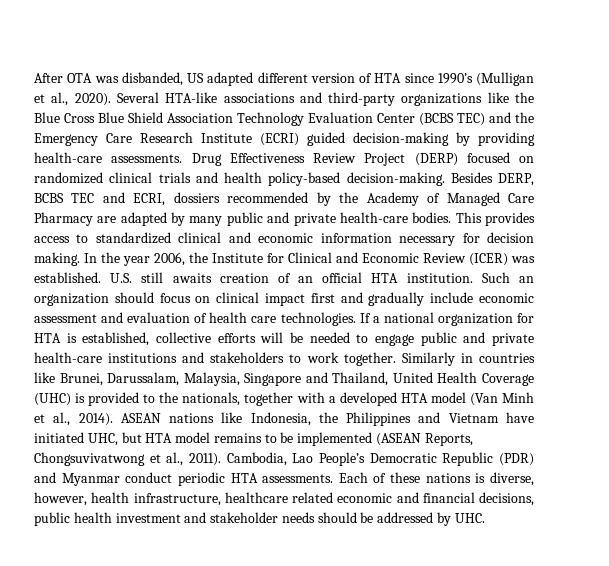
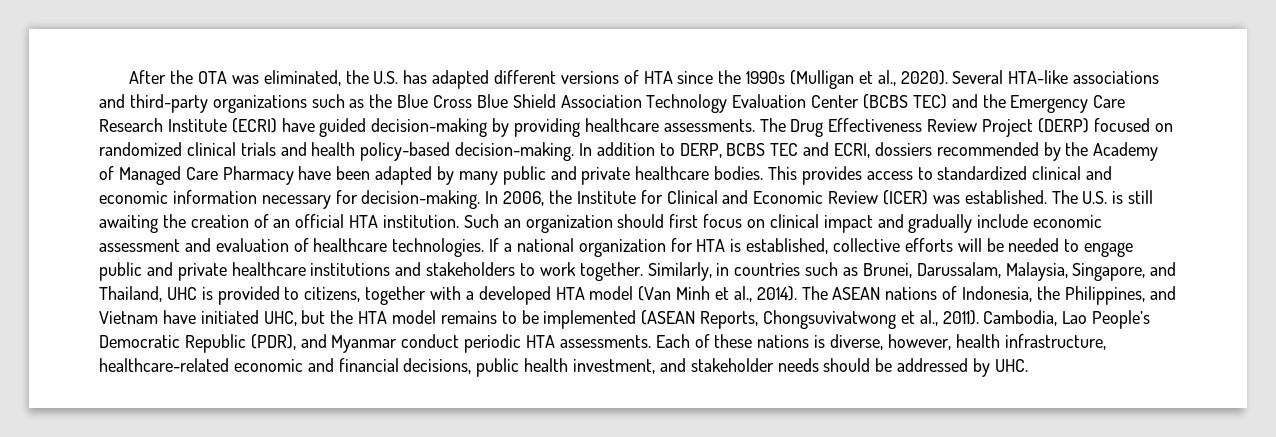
(63, 78) none -> [170,70,194,84] the
[121,72,204,86] disbanded, US -> [263,70,428,86] eliminated, the U.S. has
[310,73,355,83] version -> [560,71,619,84] versions
[437,73,473,84] 1990’s -> [718,70,786,84] the 1990s
[487,92,509,103] like -> [311,94,365,108] such as
(299, 139) none -> [281,118,315,132] have
[34,152,183,163] health-care assessments. -> [584,118,786,132] healthcare assessments. The
[450,172,493,183] Besides -> [579,142,675,156] In addition to
[97,216,117,223] are -> [298,166,371,180] have been
[339,212,408,223] health-care -> [635,166,710,180] healthcare
[487,232,535,243] [34,252,150,266] decision making. In the year -> [361,190,499,209] decision-making. In
[110,272,212,283] U.S. still awaits -> [1051,190,1154,204] [99,214,186,233] The U.S. is still awaiting the
(154, 297) none -> [669,214,699,228] first
[310,293,335,303] first -> (873, 224) none
[209,312,277,323] health care -> [313,238,388,252] healthcare
[34,352,102,363] health-care -> [231,262,306,276] healthcare
[401,352,455,366] Similarly -> [647,262,712,281] Similarly,
[34,372,55,383] like -> [805,262,859,276] such as
[244,373,302,386] Singapore -> [1072,263,1146,281] Singapore,
[392,372,534,386] [34,393,71,406] United Health Coverage (UHC) -> [166,287,197,300] UHC
[159,392,241,406] the nationals, -> [304,287,361,302] citizens,
(113, 419) none -> [801,286,828,300] The
[221,412,243,423] like -> [942,286,958,300] of
[346,412,412,426] Philippines -> [1064,286,1145,305] Philippines,
(142, 437) none -> [330,310,354,324] the
[499,453,534,466] (PDR) -> [250,334,296,350] (PDR),
[224,492,333,503] healthcare related -> [99,358,229,372] healthcare-related
[115,513,181,523] investment -> [573,359,656,374] investment,

